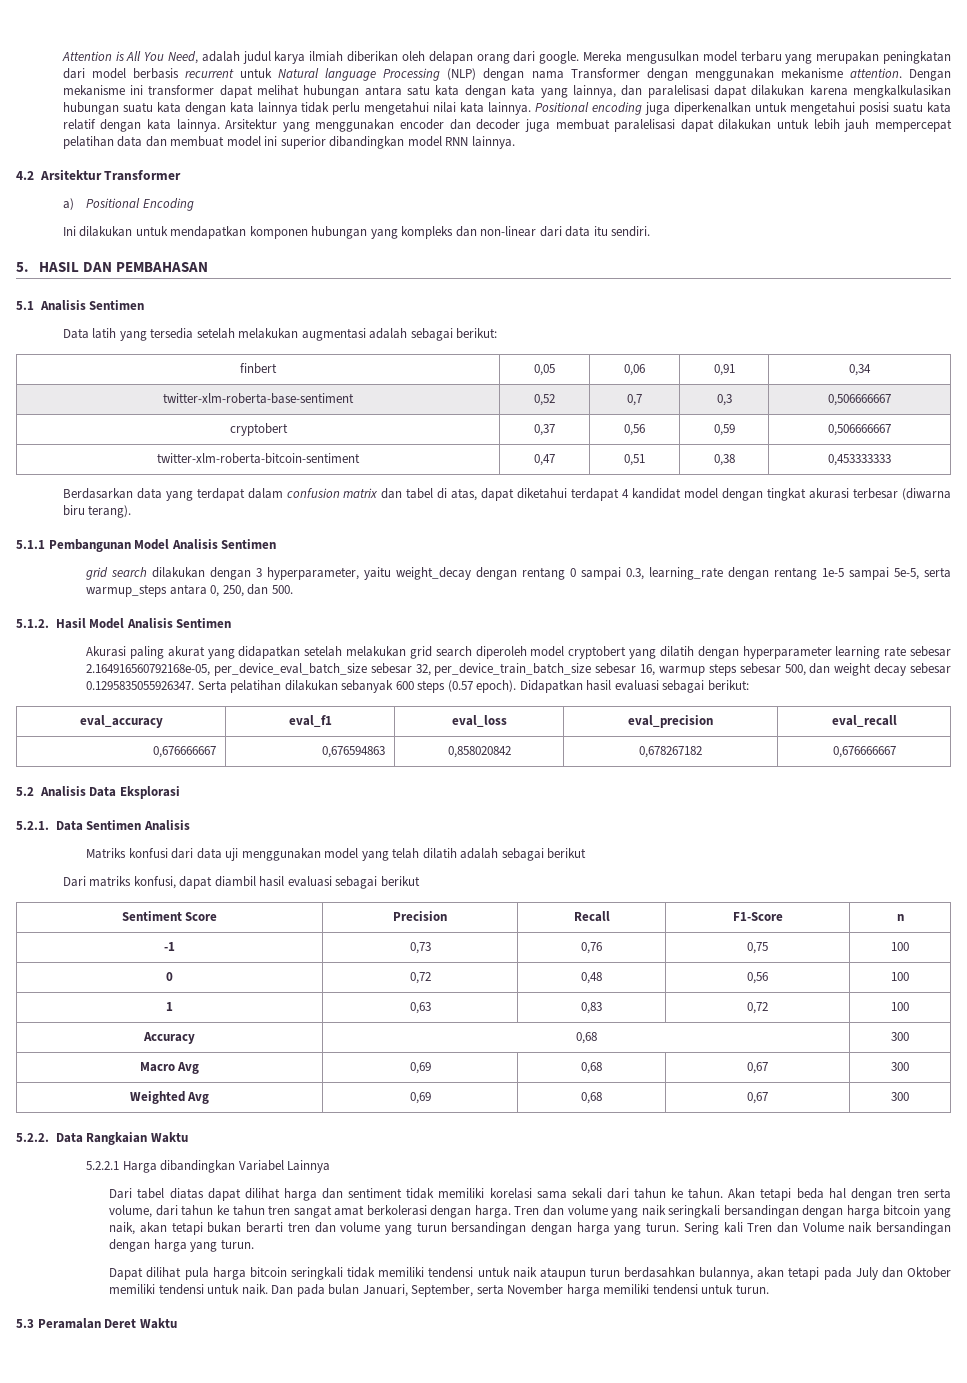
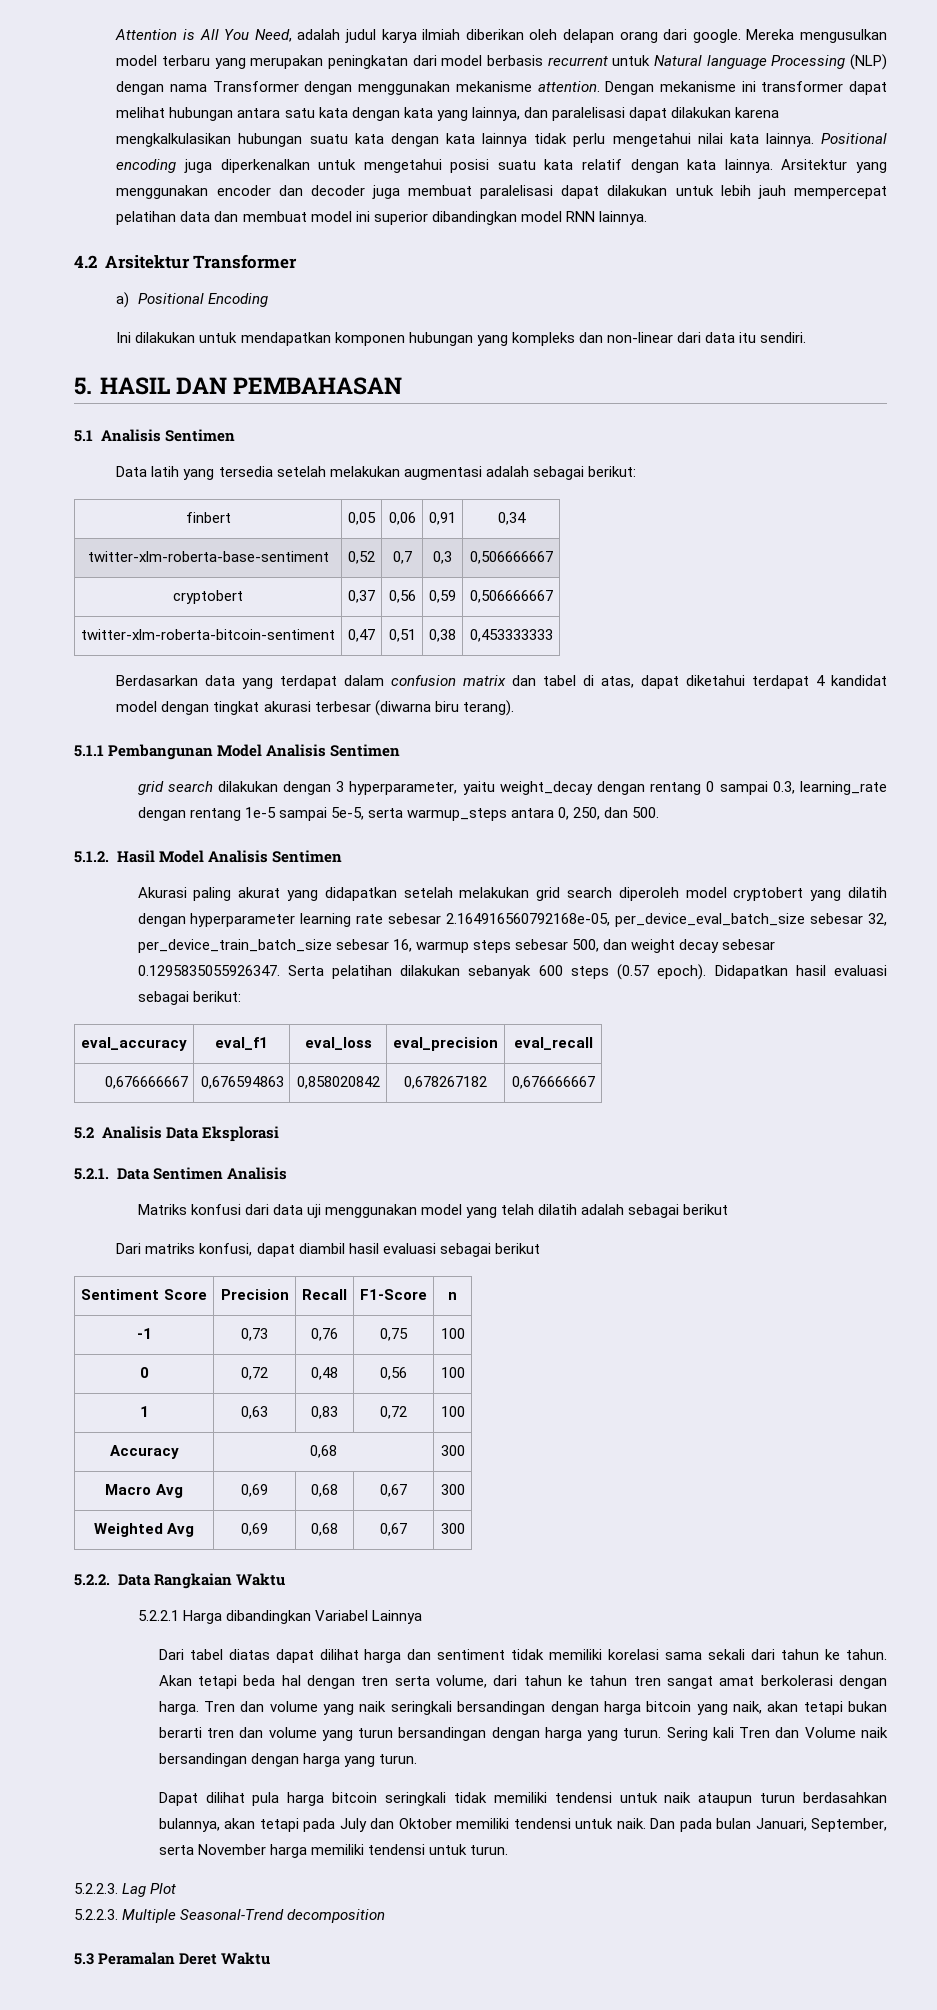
(769, 1289) none -> [74,1883,177,1897] [74,1909,386,1923] // 5.2.2.3. Lag Plot // 5.2.2.3. Multiple Seasonal-Trend decomposition

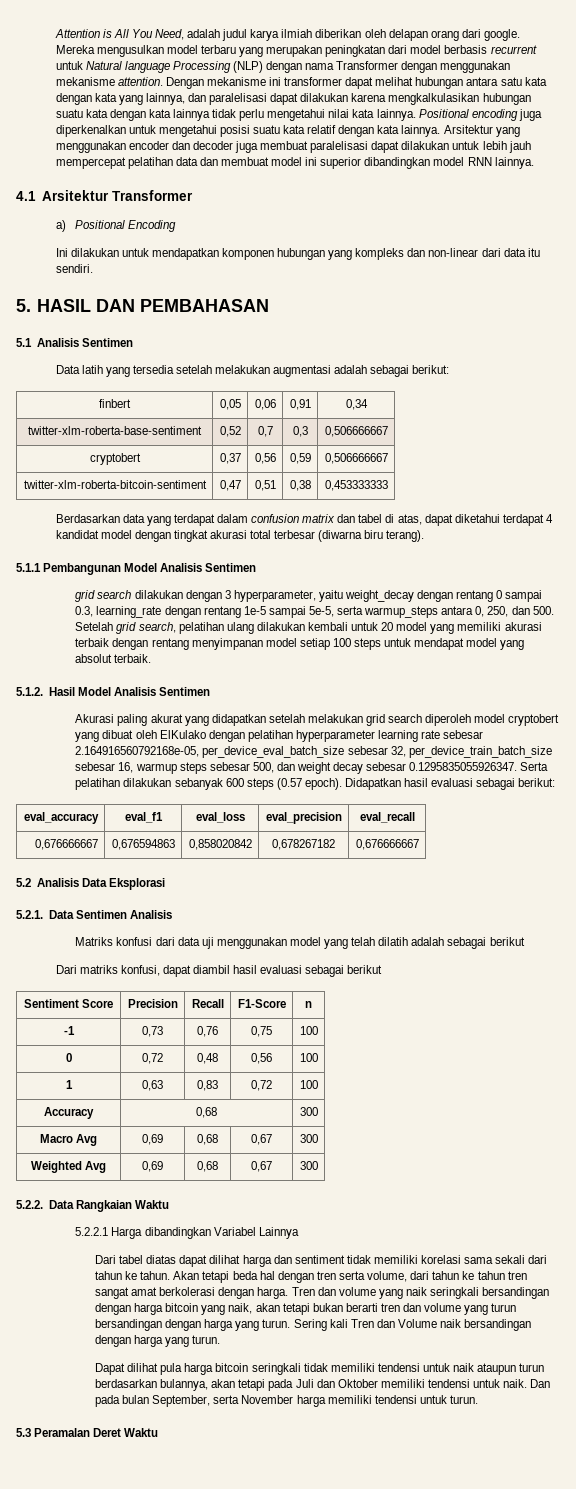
[74,255,97,268] 4.2 -> [16,191,36,201] 4.1
(311, 706) none -> [250,530,272,539] total
(660, 812) none -> [75,622,542,634] [75,638,525,650] [75,654,152,663] Setelah grid search, pelatihan ulang dilakukan kembali untuk 20 model yang memiliki akurasi terbaik dengan rentang menyimpanan model setiap 100 steps untuk mendapat model yang absolut terbaik.
[848,887,888,898] [137,913,186,927] dilatih dengan -> [102,730,293,742] dibuat oleh ElKulako dengan pelatihan
[802,1792,887,1803] berdasahkan -> [95,1379,158,1388] berdasarkan
[339,1818,367,1832] July -> [295,1379,314,1388] Juli
[755,1818,807,1831] Januari, -> (150, 1399) none
[74,1883,177,1897] [74,1909,386,1923] // 5.2.2.3. Lag Plot // 5.2.2.3. Multiple Seasonal-Trend decomposition -> (479, 1399) none

